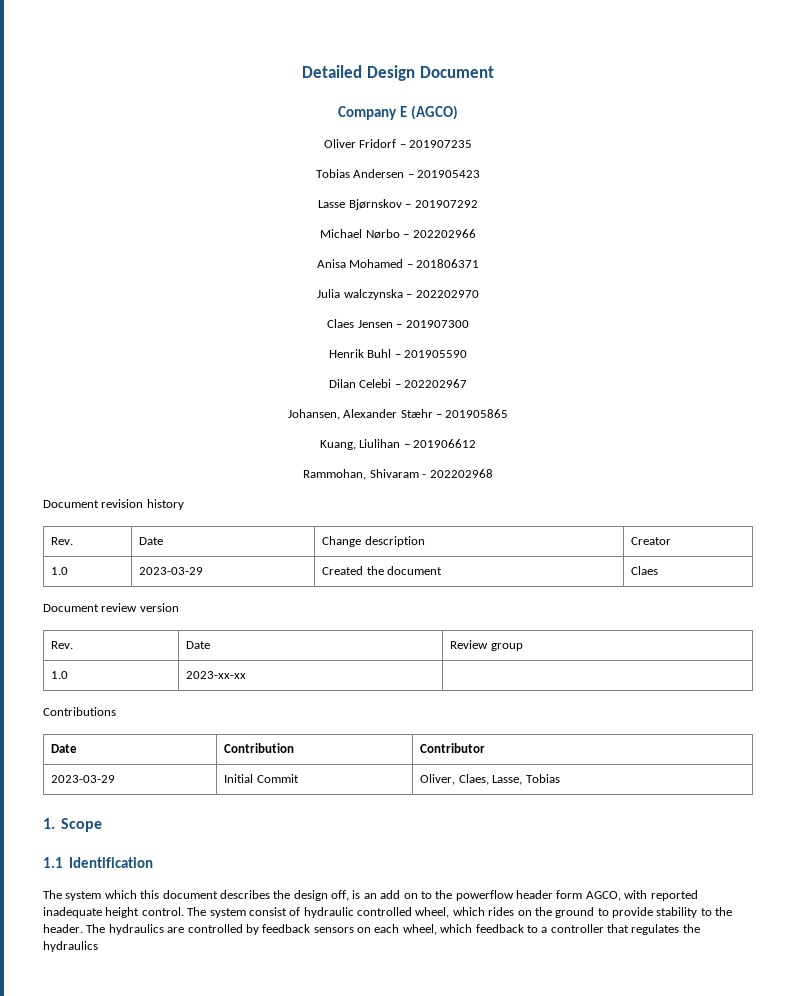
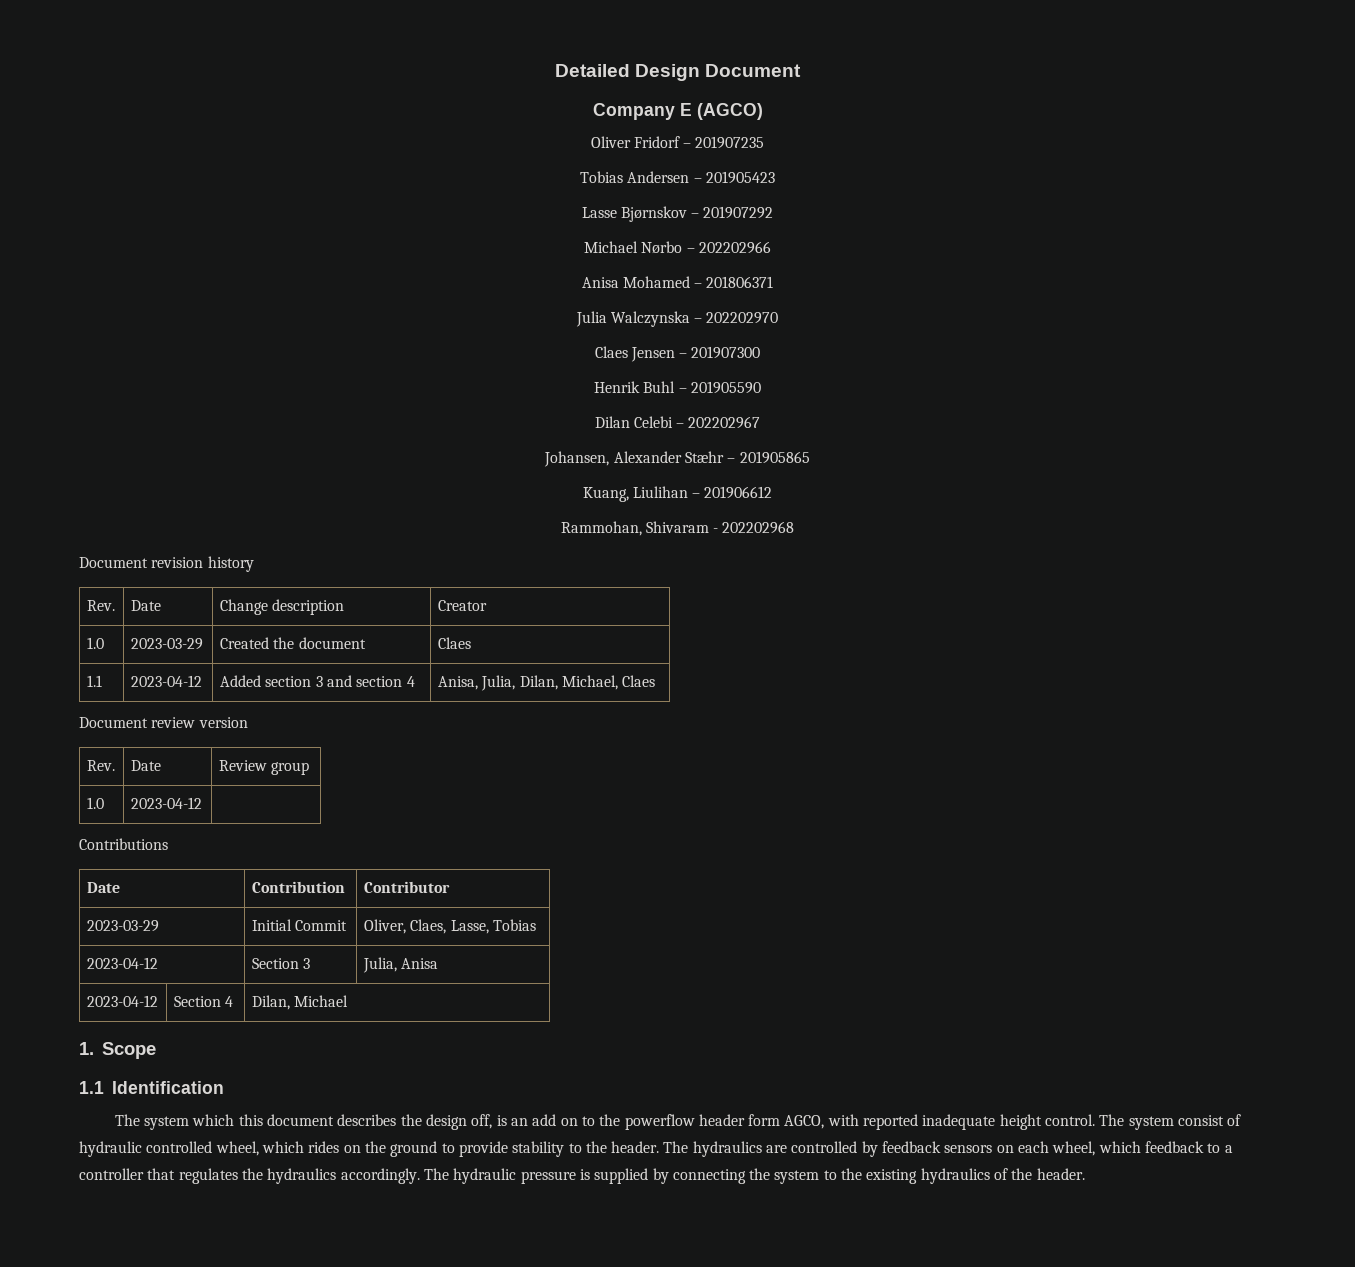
[343,289,403,300] walczynska -> [610,311,690,327] Walczynska
(659, 570) none -> [86,675,102,687] [130,675,202,687] [219,675,415,687] [437,675,656,691] // 1.1 | 2023-04-12 | Added section 3 and section 4 | Anisa, Julia, Dilan, Michael, Claes
[186,671,247,679] 2023-xx-xx -> [130,797,202,809] 2023-04-12
(560, 778) none -> [86,957,158,969] [251,958,311,969] [362,957,439,973] [86,995,158,1007] [173,996,234,1007] [251,995,349,1010] // 2023-04-12 | Section 3 | Julia, Anisa // 2023-04-12 | Section 4 | Dilan, Michael
(98, 946) none -> [340,1168,1085,1184] accordingly. The hydraulic pressure is supplied by connecting the system to the existing hydraulics of the header.

